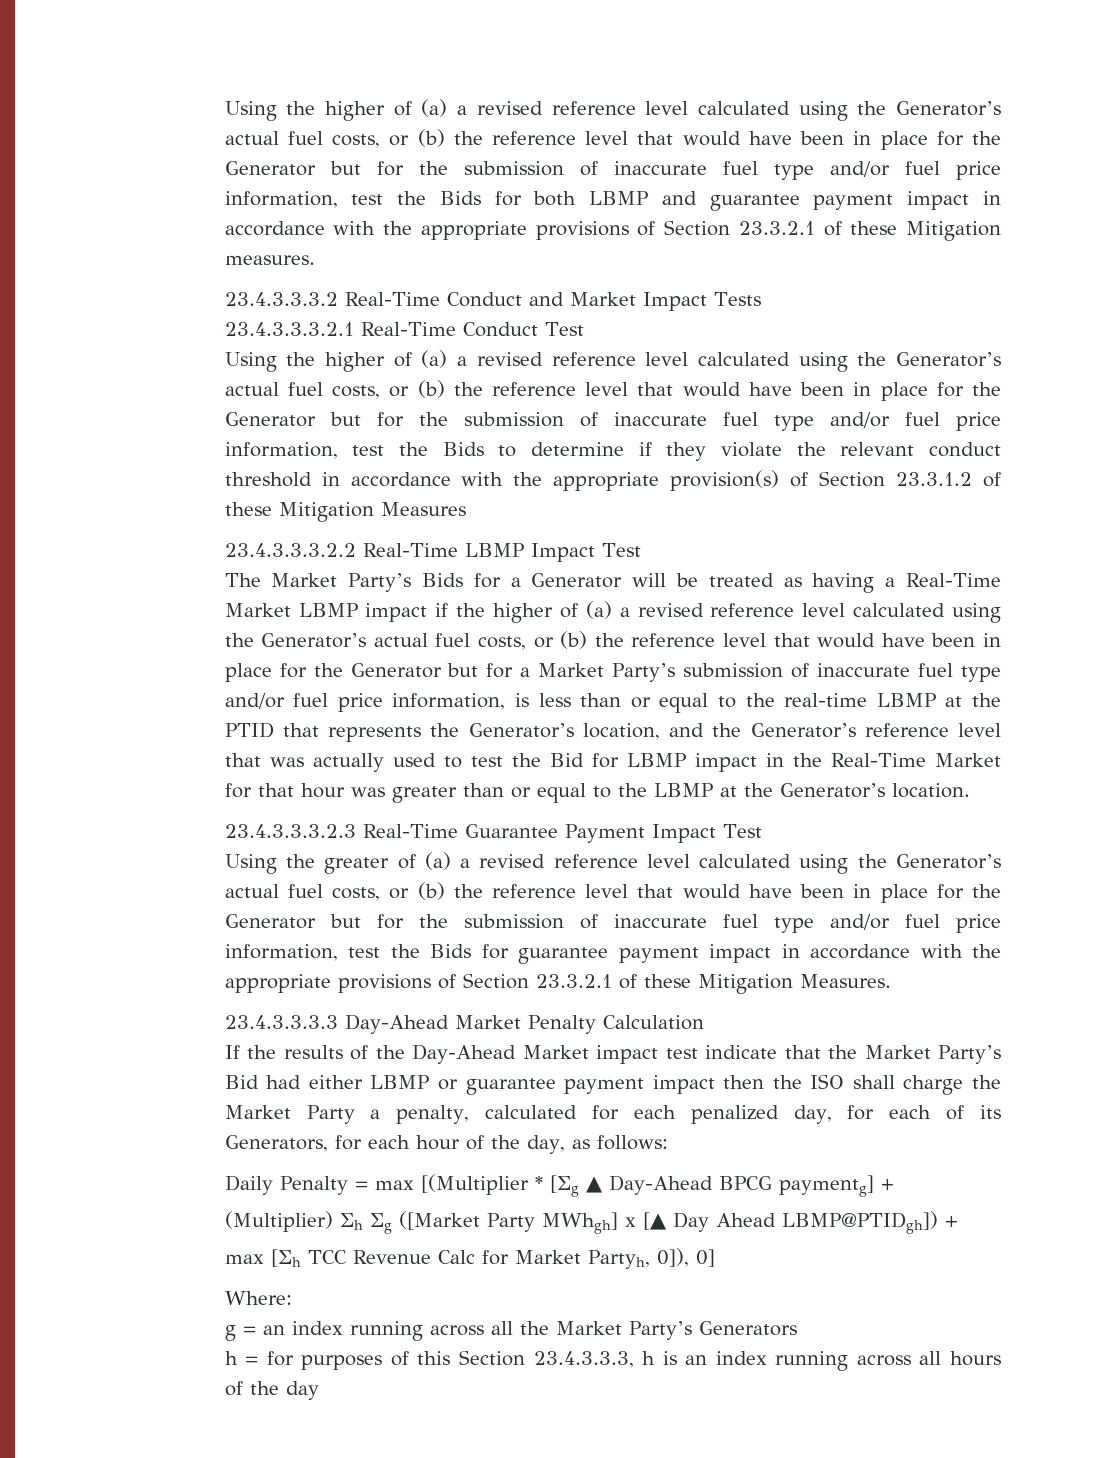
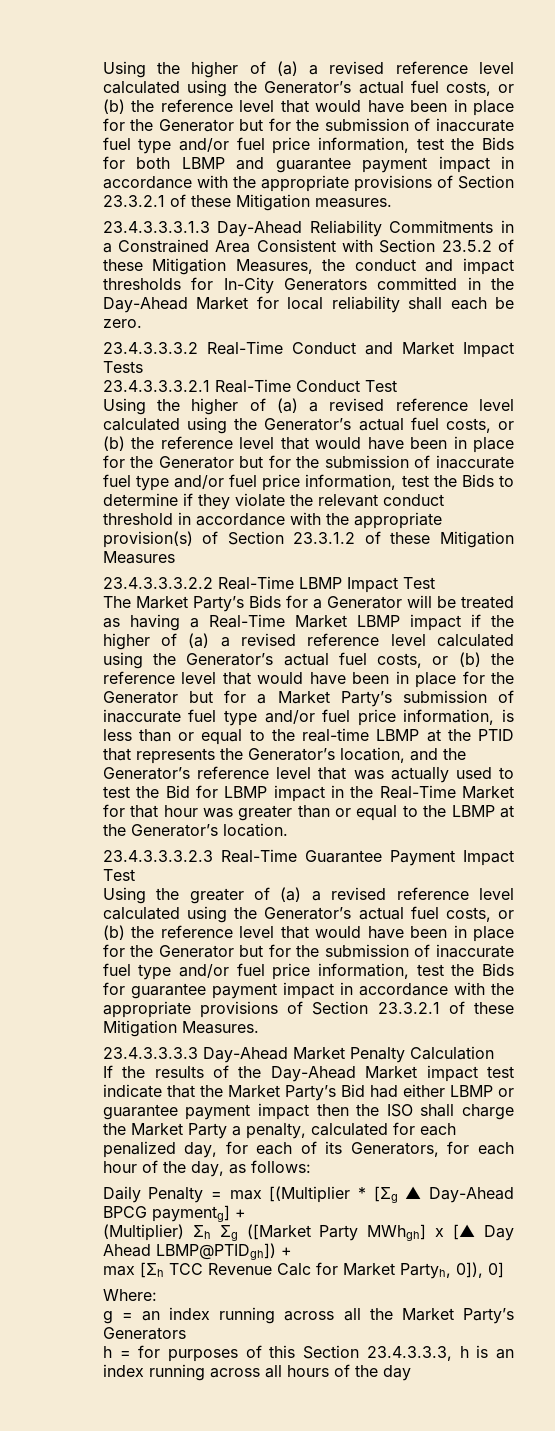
(315, 260) none -> [102,220,514,237] [102,239,514,253] [102,258,514,275] [102,277,515,294] [102,296,514,313] [102,319,142,328] // 23.4.3.3.3.1.3 Day-Ahead Reliability Commitments in a Constrained Area Consistent with Section 23.5.2 of these Mitigation Measures, the conduct and impact thresholds for In-City Generators committed in the Day-Ahead Market for local reliability shall each be zero.

